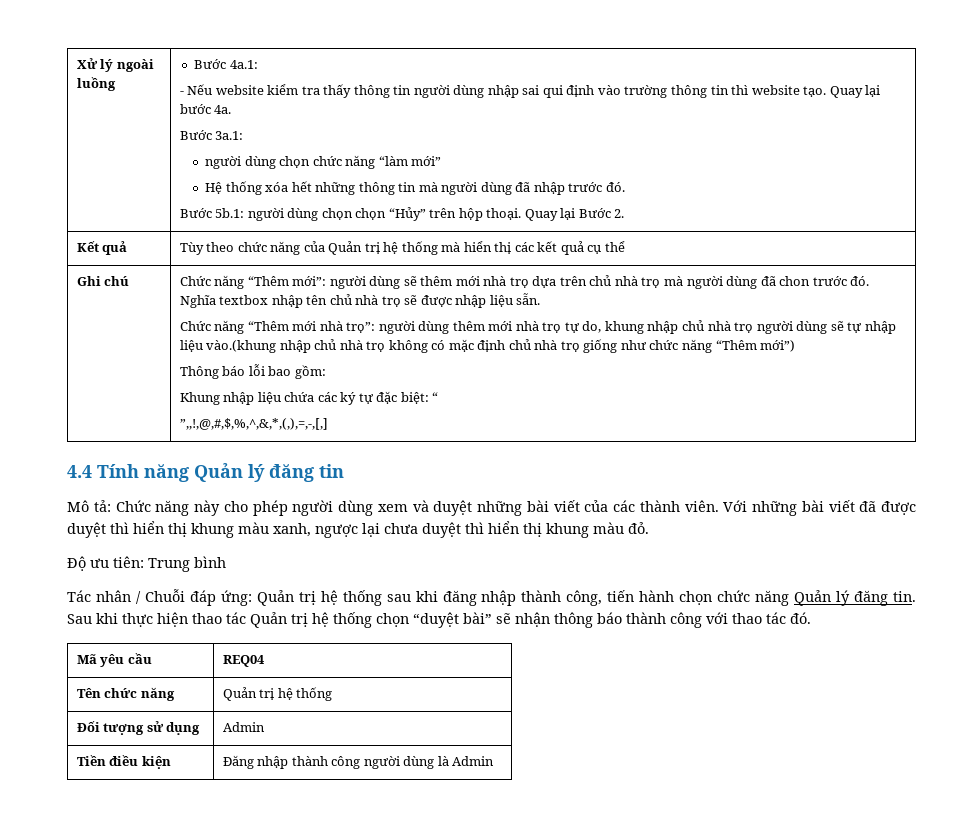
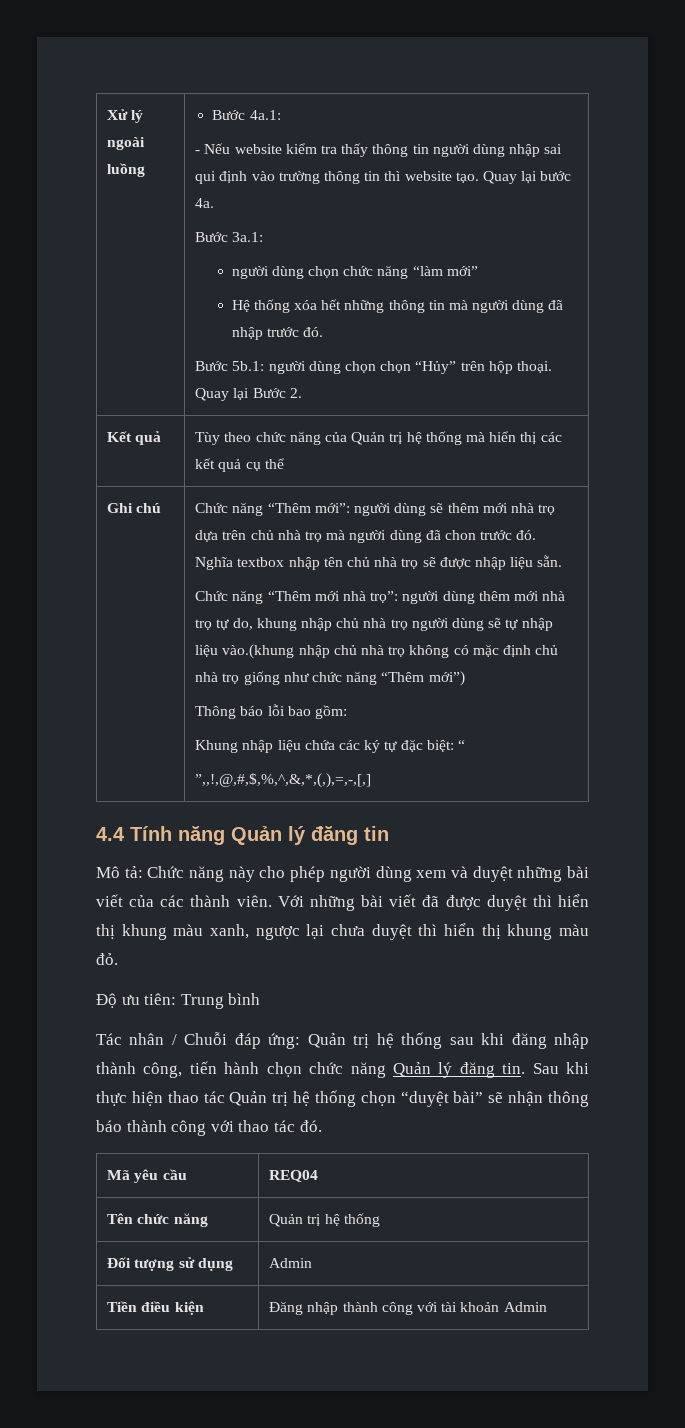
[363,756,449,769] người dùng là -> [417,1302,500,1312] với tài khoản

